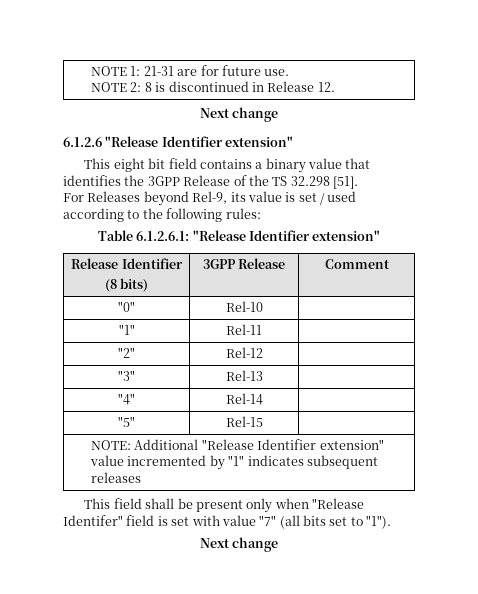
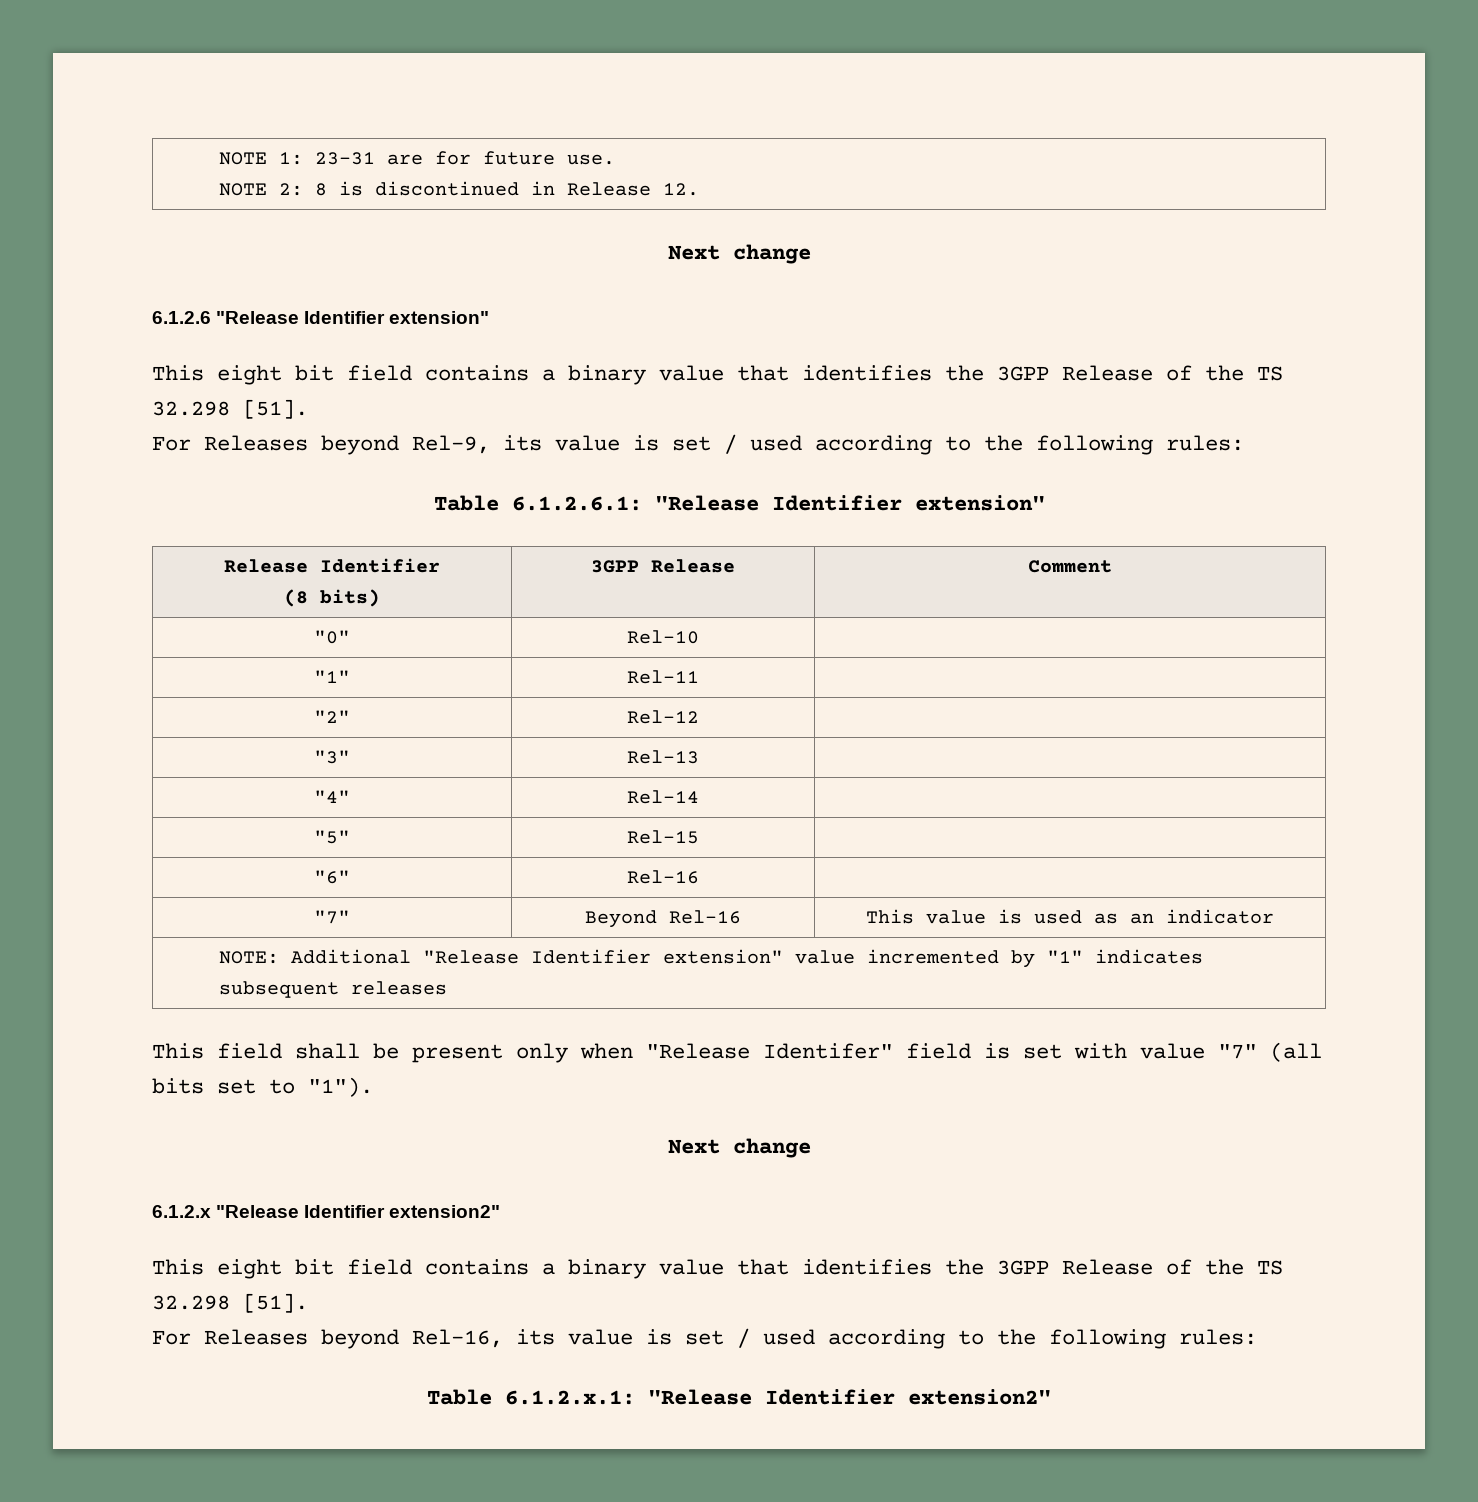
[143,66,174,76] 21-31 -> [314,152,375,165] 23-31
(263, 421) none -> [314,870,350,884] [627,870,699,884] [314,910,350,924] [585,910,741,928] [866,909,1274,924] // "6" | Rel-16 | // "7" | Beyond Rel-16 | This value is used as an indicator
(279, 544) none -> [152,1205,501,1218] [152,1259,1283,1279] [152,1293,308,1313] [152,1328,1257,1349] [427,1389,1051,1405] // 6.1.2.x "Release Identifier extension2" // This eight bit field contains a binary value that identifies the 3GPP Release of the TS 32.298 [51]. // For Releases beyond Rel-16, its value is set / used according to the following rules: // Table 6.1.2.x.1: "Release Identifier extension2"

